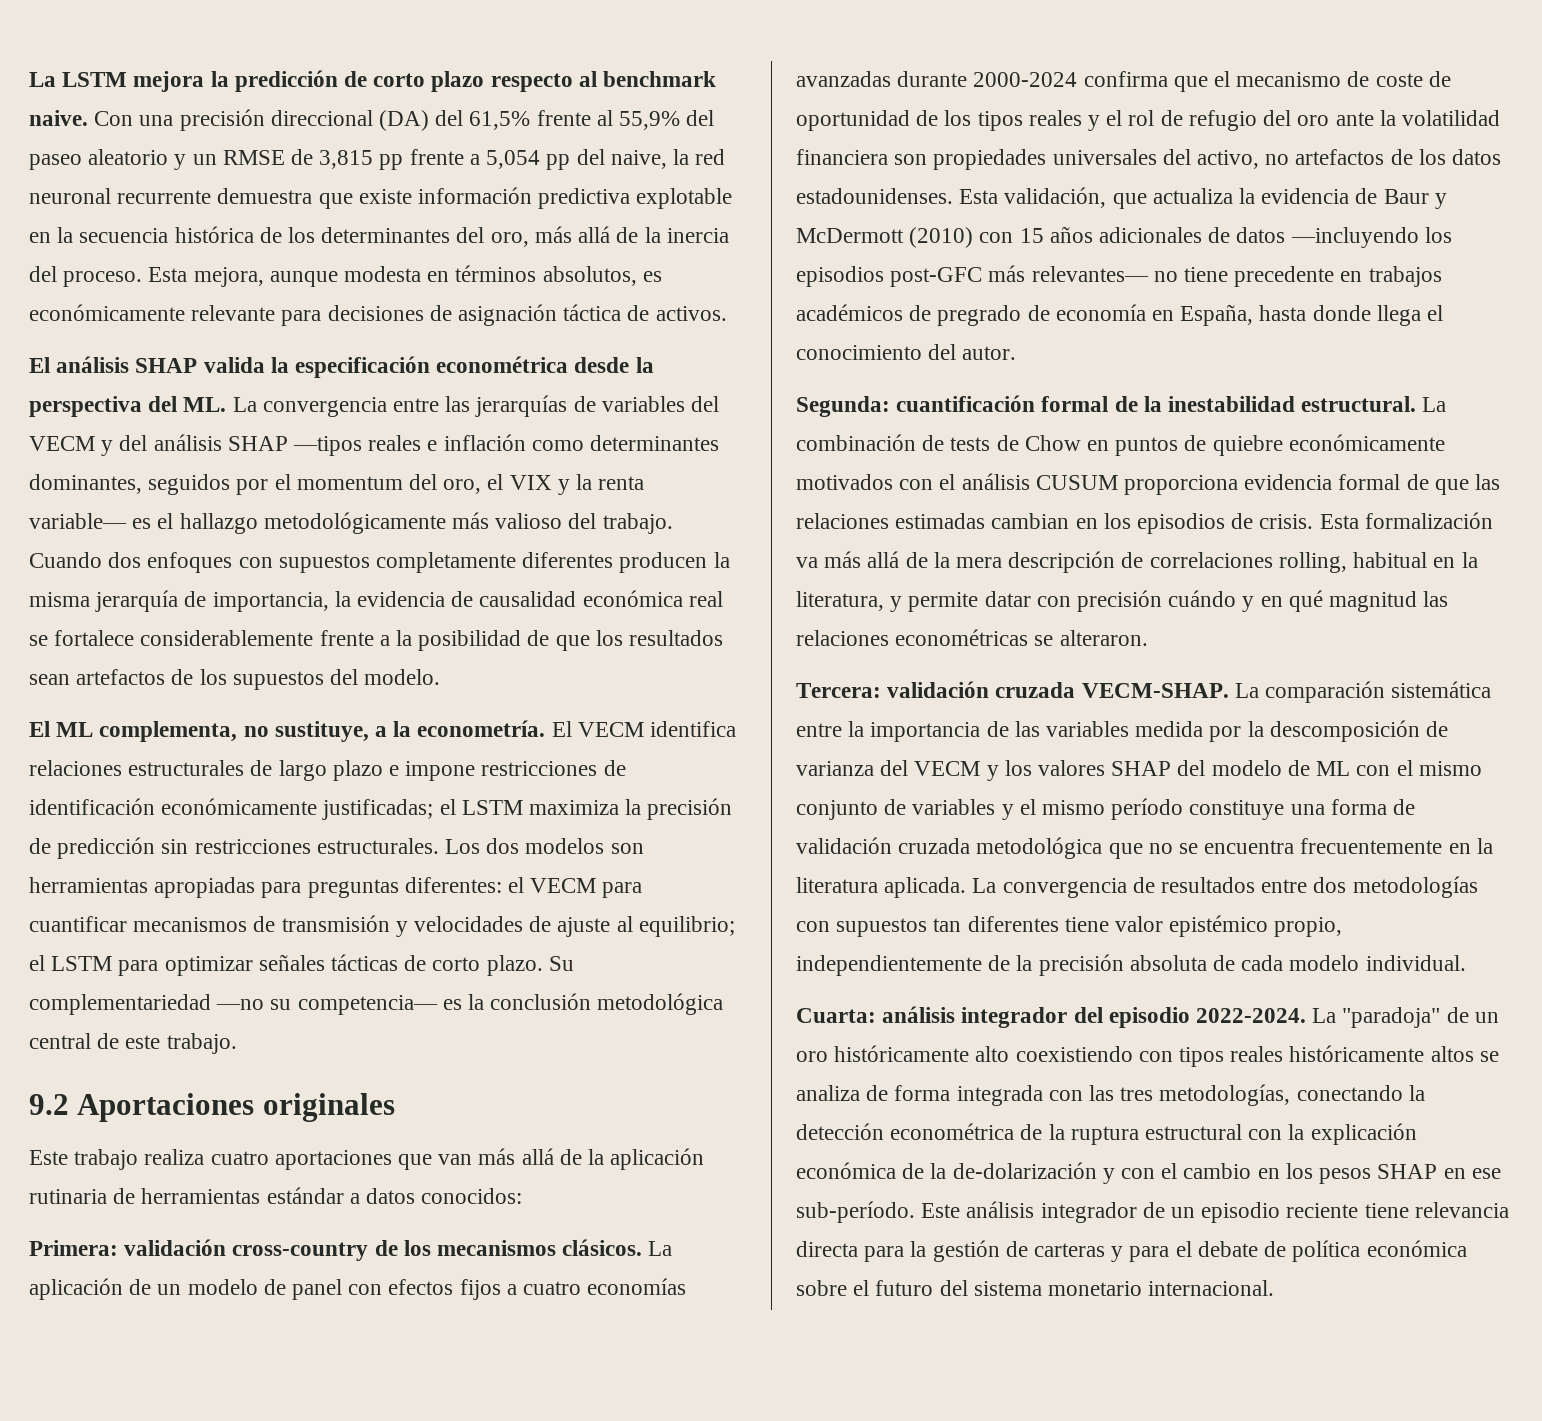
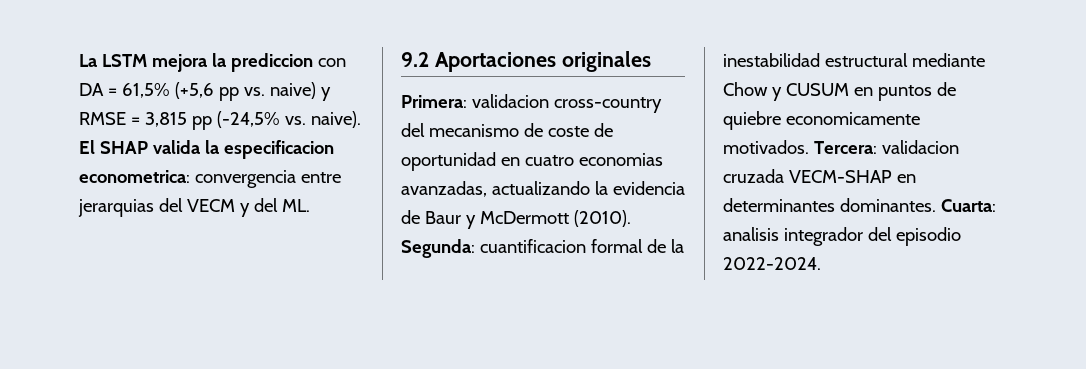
[234,70,717,92] [29,109,715,131] [29,149,726,170] [29,187,733,209] [29,226,729,247] [29,265,662,287] [29,304,727,326] [29,356,654,378] [29,395,720,417] [29,434,720,456] [29,474,645,495] [29,512,673,534] [29,552,730,573] [29,590,723,612] [29,630,724,651] [29,669,441,690] [29,720,737,742] [29,760,626,781] [29,798,733,820] [29,837,644,859] [29,877,643,898] [29,915,735,937] [29,954,574,976] [29,993,724,1015] [29,1033,237,1054] [29,1093,395,1122] [29,1148,705,1170] [29,1187,523,1204] [29,1239,673,1261] [29,1278,687,1300] [796,71,1231,92] predicción de corto plazo respecto al benchmark naive. Con una precisión direccional (DA) del 61,5% frente al 55,9% del paseo aleatorio y un RMSE de 3,815 pp frente a 5,054 pp del naive, la red neuronal recurrente demuestra que existe información predictiva explotable en la secuencia histórica de los determinantes del oro, más allá de la inercia del proceso. Esta mejora, aunque modesta en términos absolutos, es económicamente relevante para decisiones de asignación táctica de activos. // El análisis SHAP valida la especificación econométrica desde la perspectiva del ML. La convergencia entre las jerarquías de variables del VECM y del análisis SHAP —tipos reales e inflación como determinantes dominantes, seguidos por el momentum del oro, el VIX y la renta variable— es el hallazgo metodológicamente más valioso del trabajo. Cuando dos enfoques con supuestos completamente diferentes producen la misma jerarquía de importancia, la evidencia de causalidad económica real se fortalece considerablemente frente a la posibilidad de que los resultados sean artefactos de los supuestos del modelo. // El ML complementa, no sustituye, a la econometría. El VECM identifica relaciones estructurales de largo plazo e impone restricciones de identificación económicamente justificadas; el LSTM maximiza la precisión de predicción sin restricciones estructurales. Los dos modelos son herramientas apropiadas para preguntas diferentes: el VECM para cuantificar mecanismos de transmisión y velocidades de ajuste al equilibrio; el LSTM para optimizar señales tácticas de corto plazo. Su complementariedad —no su competencia— es la conclusión metodológica central de este trabajo. // 9.2 Aportaciones originales // Este trabajo realiza cuatro aportaciones que van más allá de la aplicación rutinaria de herramientas estándar a datos conocidos: // Primera: validación cross-country de los mecanismos clásicos. La aplicación de un modelo de panel con efectos fijos a cuatro economías avanzadas durante 2000-2024 confirma que el -> [230,53,346,72] [79,82,331,101] [79,111,361,130] [79,140,334,159] [79,170,341,188] [78,198,310,217] [401,51,651,72] [401,94,662,113] [401,123,425,137] prediccion con DA = 61,5% (+5,6 pp vs. naive) y RMSE = 3,815 pp (-24,5% vs. naive). El SHAP valida la especificacion econometrica: convergencia entre jerarquias del VECM y del ML. // 9.2 Aportaciones originales // Primera: validacion cross-country del
[916,110,1500,131] [796,149,1502,170] [796,187,1233,209] de los tipos reales y el rol de refugio del oro ante la volatilidad financiera son propiedades universales del activo, no artefactos de los datos estadounidenses. Esta validación, que actualiza -> [500,153,663,166] [401,181,590,197] en cuatro economias avanzadas, actualizando
[909,226,1452,248] [796,265,1442,287] [796,304,1444,326] [796,344,1017,360] [796,395,1447,417] [796,434,1445,456] [796,473,1501,495] [796,512,1493,534] [796,551,1478,573] [796,590,1449,612] [796,629,1148,646] [796,681,1492,703] [796,720,1449,742] [796,760,1482,781] [796,798,1416,820] [796,837,1493,859] [796,876,1478,898] [796,915,1343,937] [796,954,1466,976] [796,1006,1499,1028] [796,1045,1499,1067] [796,1084,1425,1106] [796,1123,1417,1145] [796,1162,1501,1184] [796,1201,1509,1223] [796,1240,1467,1262] [796,1280,1275,1296] (2010) con 15 años adicionales de datos —incluyendo los episodios post-GFC más relevantes— no tiene precedente en trabajos académicos de pregrado de economía en España, hasta donde llega el conocimiento del autor. // Segunda: cuantificación formal de la inestabilidad estructural. La combinación de tests de Chow en puntos de quiebre económicamente motivados con el análisis CUSUM proporciona evidencia formal de que las relaciones estimadas cambian en los episodios de crisis. Esta formalización va más allá de la mera descripción de correlaciones rolling, habitual en la literatura, y permite datar con precisión cuándo y en qué magnitud las relaciones econométricas se alteraron. // Tercera: validación cruzada VECM-SHAP. La comparación sistemática entre la importancia de las variables medida por la descomposición de varianza del VECM y los valores SHAP del modelo de ML con el mismo conjunto de variables y el mismo período constituye una forma de validación cruzada metodológica que no se encuentra frecuentemente en la literatura aplicada. La convergencia de resultados entre dos metodologías con supuestos tan diferentes tiene valor epistémico propio, independientemente de la precisión absoluta de cada modelo individual. // Cuarta: análisis integrador del episodio 2022-2024. La "paradoja" de un oro históricamente alto coexistiendo con tipos reales históricamente altos se analiza de forma integrada con las tres metodologías, conectando la detección econométrica de la ruptura estructural con la explicación económica de la de-dolarización y con el cambio en los pesos SHAP en ese sub-período. Este análisis integrador de un episodio reciente tiene relevancia directa para la gestión de carteras y para el debate de política económica sobre el futuro del sistema monetario internacional. -> [573,210,631,227] [401,239,684,258] [723,53,985,67] [723,82,956,101] [723,111,920,130] [723,140,959,154] [723,169,916,183] [723,198,996,212] [723,227,961,246] [723,257,821,270] (2010). Segunda: cuantificacion formal de la inestabilidad estructural mediante Chow y CUSUM en puntos de quiebre economicamente motivados. Tercera: validacion cruzada VECM-SHAP en determinantes dominantes. Cuarta: analisis integrador del episodio 2022-2024.

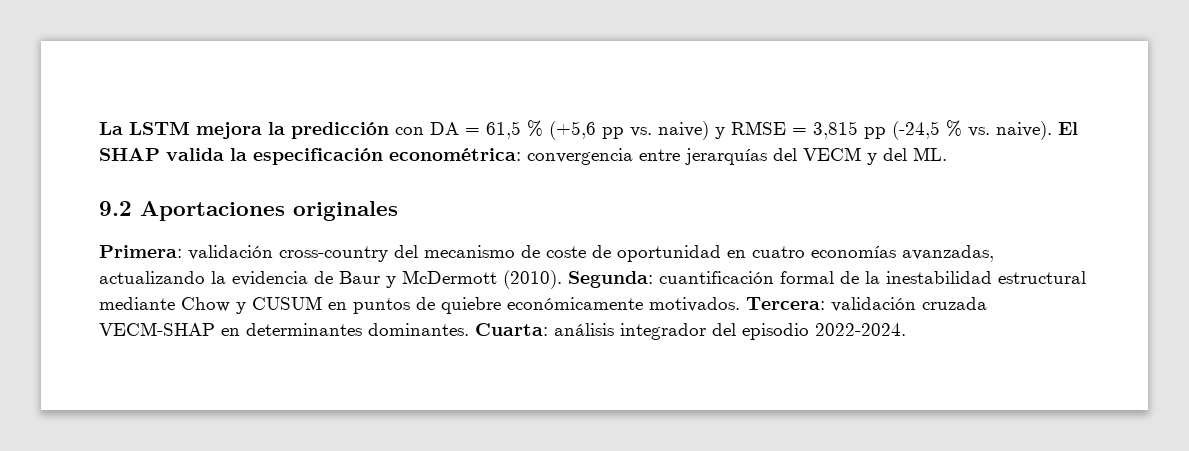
[230,53,313,72] prediccion -> [291,122,389,139] predicción
[121,83,170,98] 61,5% -> [486,120,543,139] 61,5 %
[216,111,280,128] (-24,5% -> [892,120,962,140] (-24,5 %
[223,140,334,159] [79,170,190,183] especificacion econometrica: -> [253,148,521,165] especificación econométrica:
[78,199,154,217] jerarquias -> [685,148,767,165] jerarquías
[471,94,549,108] validacion -> [188,245,273,260] validación
[578,153,663,166] economias -> [811,245,896,258] economías
[479,239,586,253] cuantificacion -> [659,271,774,284] cuantificación
[785,112,920,125] economicamente -> [507,297,643,310] económicamente
[881,140,959,154] validacion -> [831,297,916,312] validación
[723,227,779,241] analisis -> [554,323,614,336] análisis

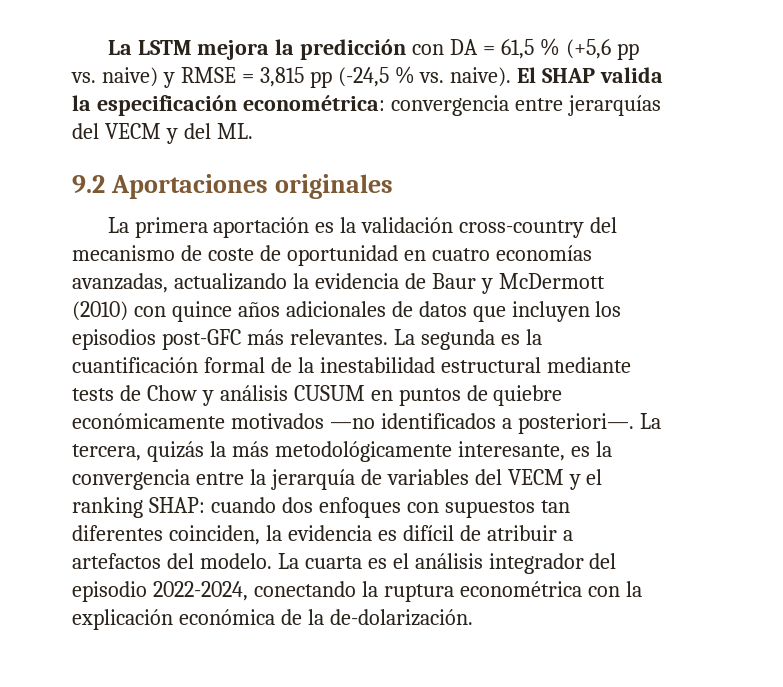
[99,245,182,258] Primera: -> [107,217,357,238] La primera aportación es la
[503,270,653,289] (2010). Segunda: -> [72,301,622,322] [72,329,542,350] (2010) con quince años adicionales de datos que incluyen los episodios post-GFC más relevantes. La segunda es la
(175, 303) none -> [72,385,141,401] tests de
(246, 308) none -> [219,385,288,401] análisis
[649,297,987,312] [99,322,906,340] motivados. Tercera: validación cruzada VECM-SHAP en determinantes dominantes. Cuarta: análisis integrador del episodio 2022-2024. -> [230,413,661,434] [72,441,612,462] [72,469,603,490] [72,497,570,518] [72,525,573,545] [72,553,617,574] [72,581,642,602] [72,609,473,630] motivados —no identificados a posteriori—. La tercera, quizás la más metodológicamente interesante, es la convergencia entre la jerarquía de variables del VECM y el ranking SHAP: cuando dos enfoques con supuestos tan diferentes coinciden, la evidencia es difícil de atribuir a artefactos del modelo. La cuarta es el análisis integrador del episodio 2022-2024, conectando la ruptura econométrica con la explicación económica de la de-dolarización.

